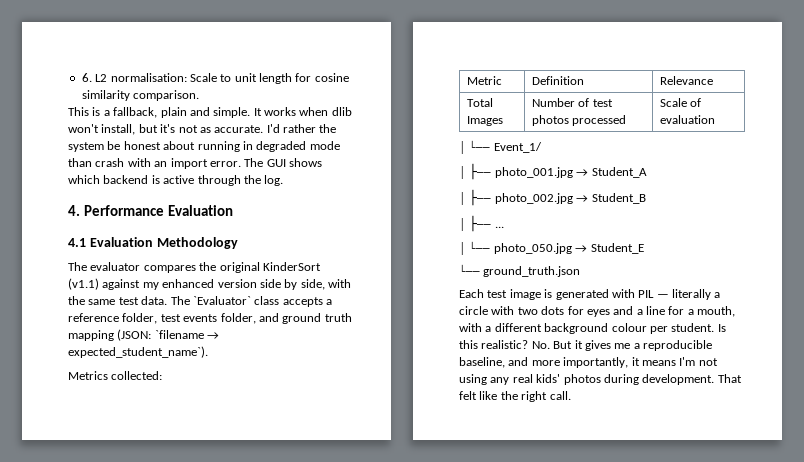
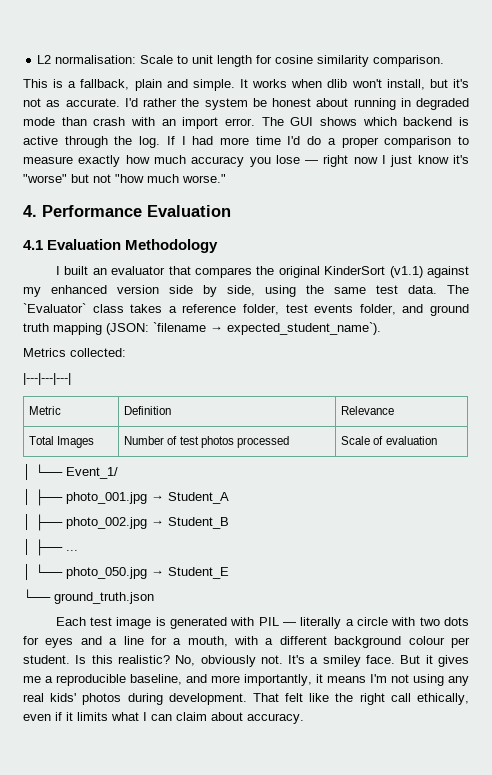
[81,73,92,82] 6. -> (37, 59) none
(284, 180) none -> [166,136,470,148] [23,155,470,167] [23,174,226,183] If I had more time I'd do a proper comparison to measure exactly how much accuracy you lose — right now I just know it's "worse" but not "how much worse."
[68,262,141,271] The evaluator -> [55,266,191,275] I built an evaluator that
[328,279,351,288] with -> [265,285,296,297] using
[282,297,323,307] accepts -> [130,304,163,313] takes
(163, 375) none -> [23,373,71,385] // |---|---|---|
[531,341,550,349] No. -> [175,655,396,667] No, obviously not. It's a smiley face.
[549,391,571,400] call. -> [390,693,470,705] [23,712,304,724] call ethically, even if it limits what I can claim about accuracy.

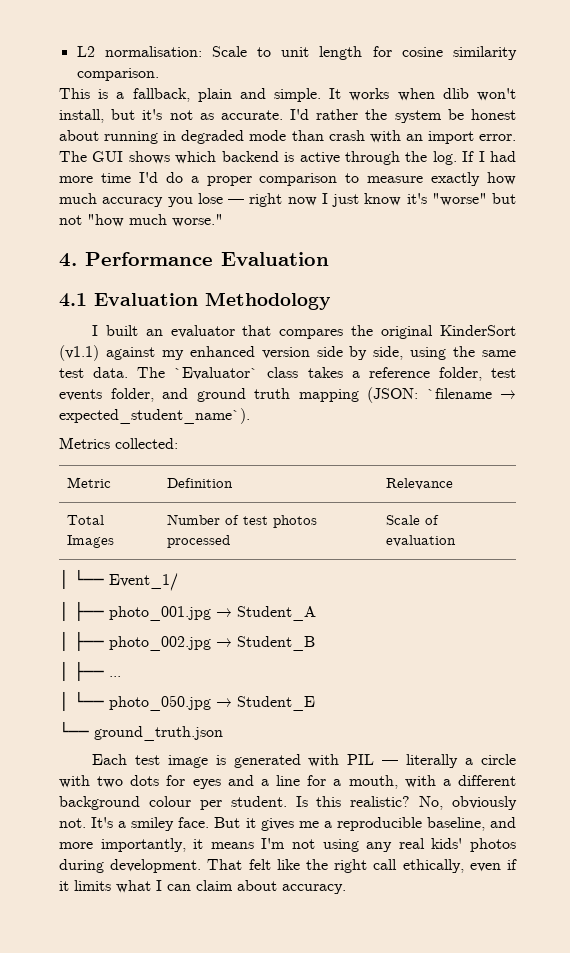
[23,373,71,385] // |---|---|---| -> (178, 443) none

